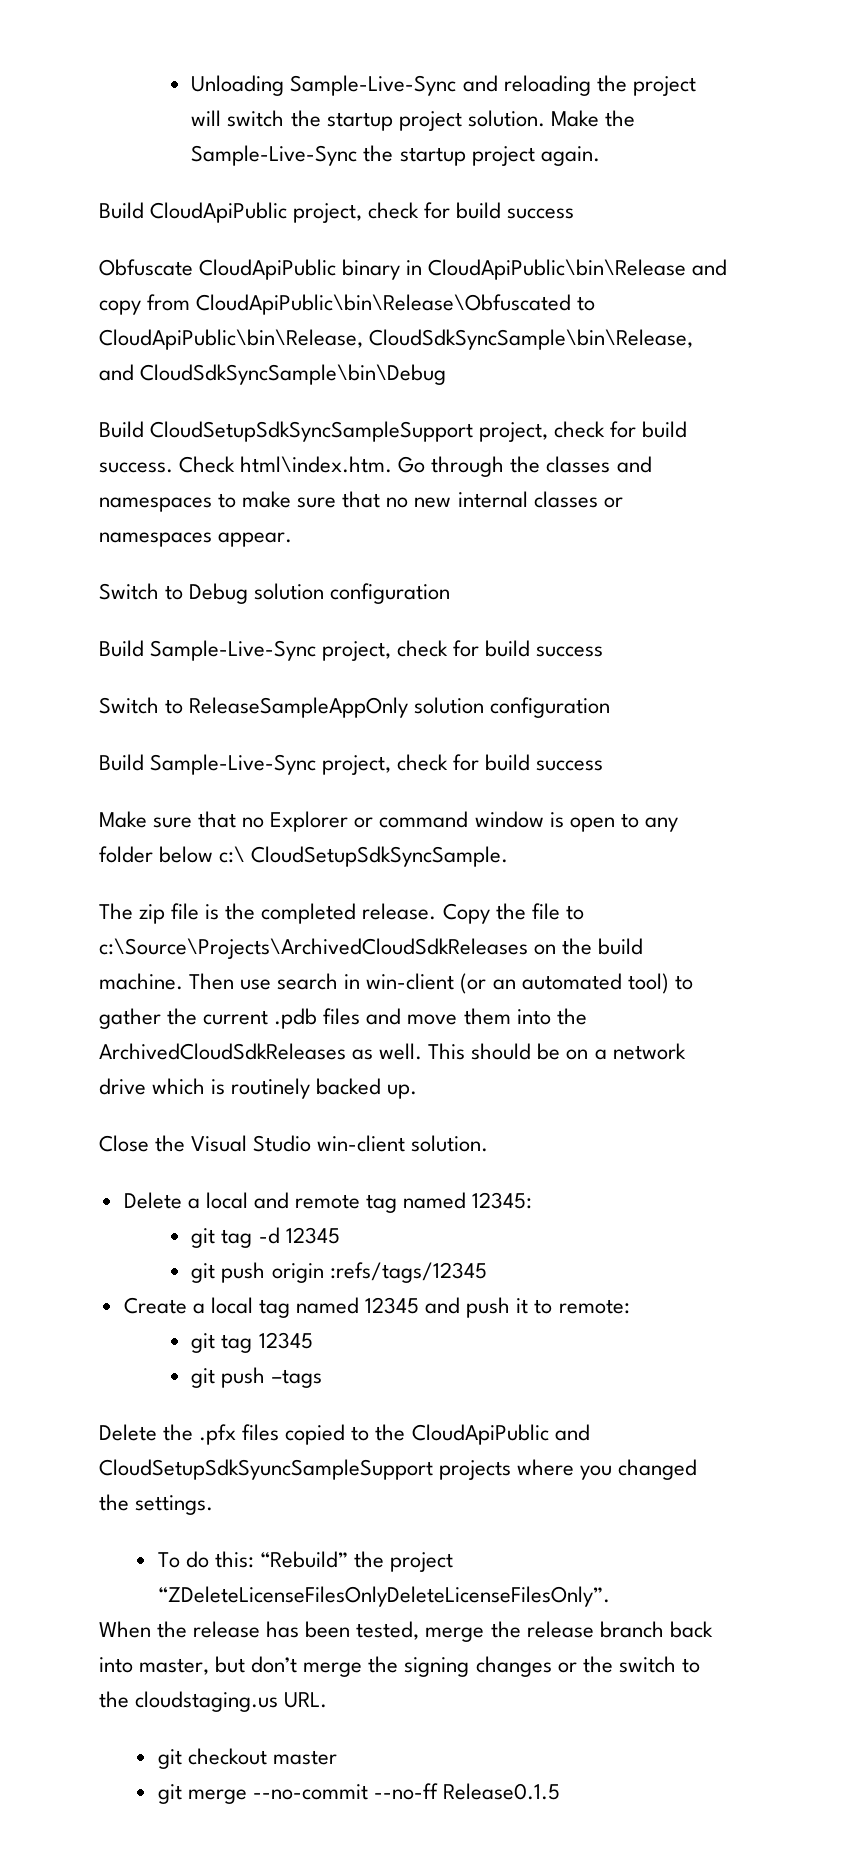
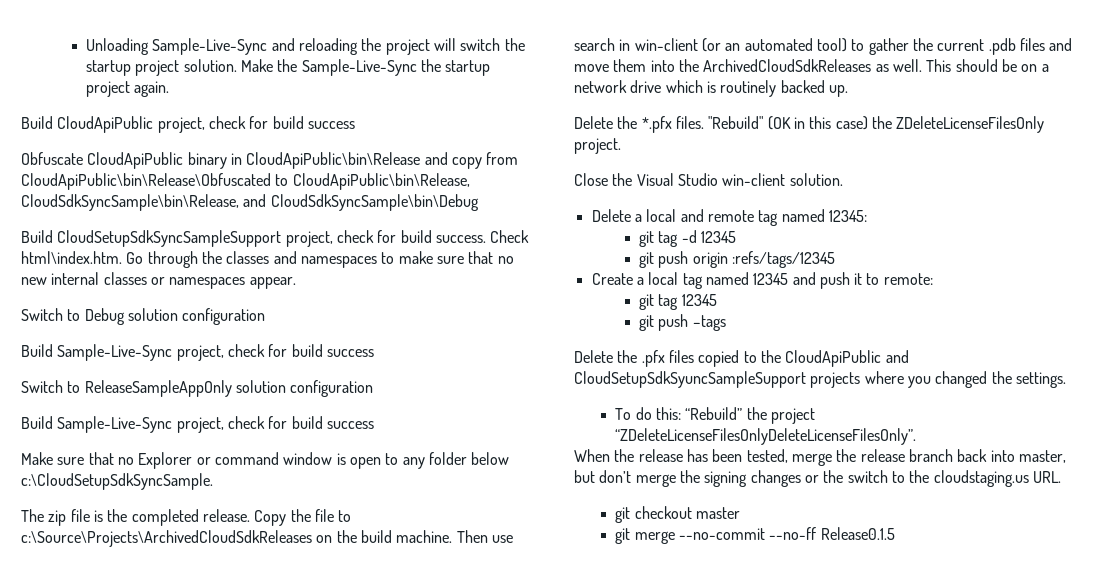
[219,846,509,867] c:\ CloudSetupSdkSyncSample. -> [21,473,213,490] c:\CloudSetupSdkSyncSample.
(418, 1091) none -> [574,116,1045,133] [574,138,621,154] // Delete the *.pfx files. "Rebuild" (OK in this case) the ZDeleteLicenseFilesOnly project.

